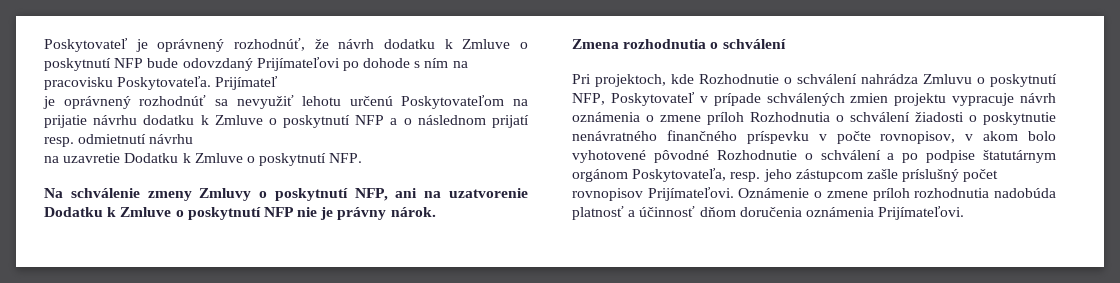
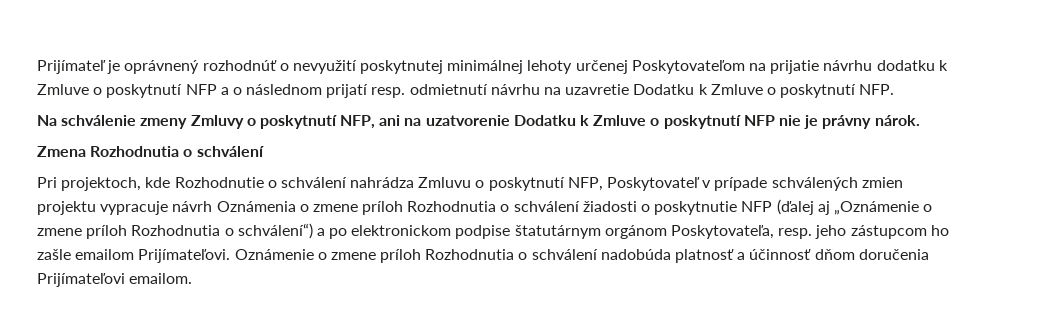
[44,38,529,52] [44,57,468,71] [44,76,212,90] Poskytovateľ je oprávnený rozhodnúť, že návrh dodatku k Zmluve o poskytnutí NFP bude odovzdaný Prijímateľovi po dohode s ním na pracovisku Poskytovateľa. -> (37, 67) none
(279, 83) // -> (106, 67) none
[214,95,393,109] sa nevyužiť lehotu určenú -> [279,60,628,74] o nevyužití poskytnutej minimálnej lehoty určenej
(194, 139) // -> (540, 89) none
[623,39,707,49] rozhodnutia -> [90,146,180,157] Rozhodnutia
[572,112,640,122] oznámenia -> [216,201,296,212] Oznámenia
[572,130,1056,144] [572,150,881,163] nenávratného finančného príspevku v počte rovnopisov, v akom bolo vyhotovené pôvodné Rozhodnutie o schválení -> [741,199,933,215] [37,223,313,239] NFP (ďalej aj „Oznámenie o zmene príloh Rozhodnutia o schválení“)
(919, 158) none -> [351,225,452,236] elektronickom
[866,169,999,182] [572,188,643,201] zašle príslušný počet rovnopisov -> [930,225,949,236] [37,249,135,260] ho zašle emailom
[914,188,990,198] rozhodnutia -> [425,249,598,260] Rozhodnutia o schválení
[805,206,965,220] oznámenia Prijímateľovi. -> [37,273,193,287] Prijímateľovi emailom.

